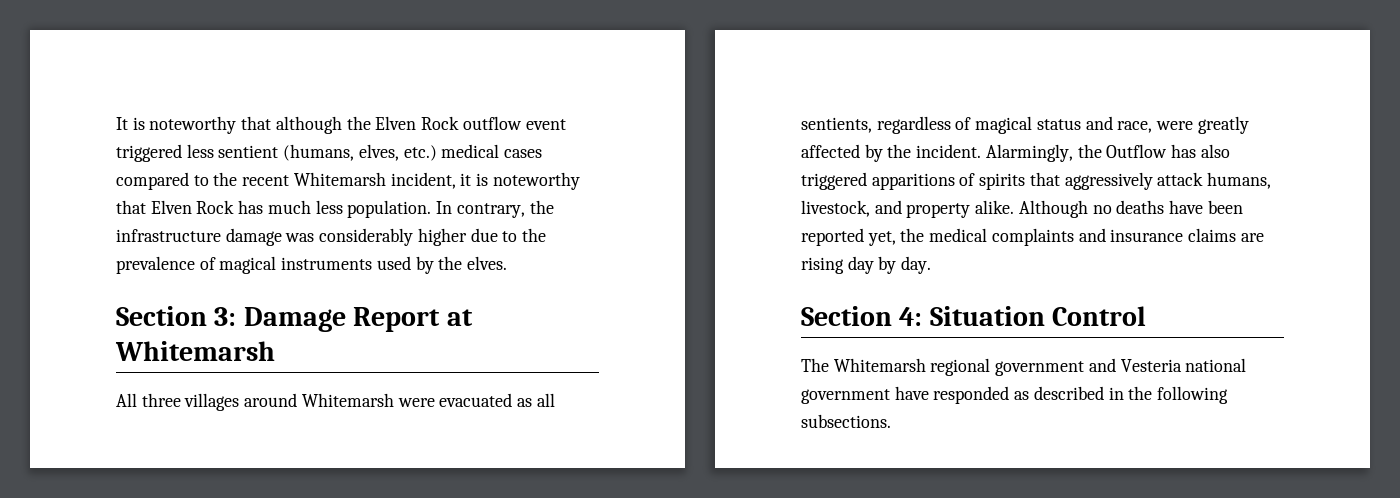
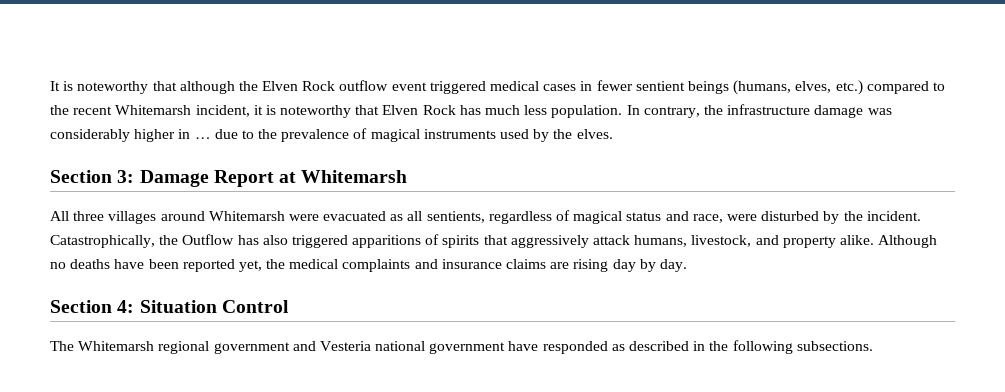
[186,144,279,158] less sentient -> [490,80,729,94] medical cases in fewer sentient beings
[441,144,543,158] medical cases -> (863, 87) none
(467, 237) none -> [178,129,211,139] in …
[1197,116,1249,134] [801,144,860,158] greatly affected -> [761,211,820,221] disturbed
[985,144,1073,162] Alarmingly, -> [50,235,155,248] Catastrophically,

